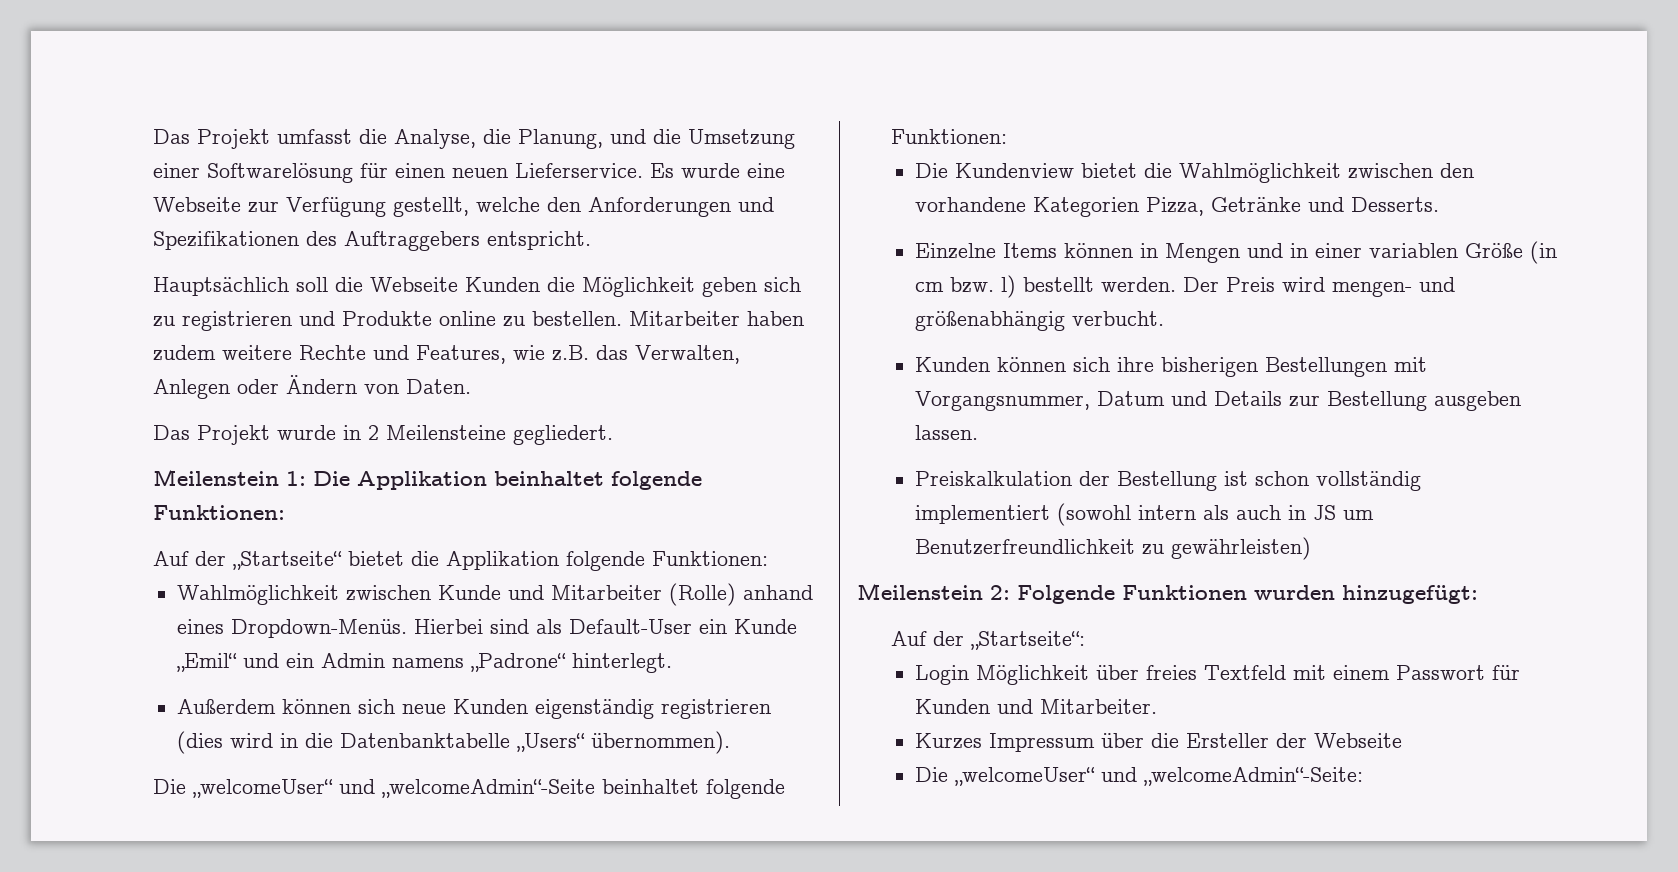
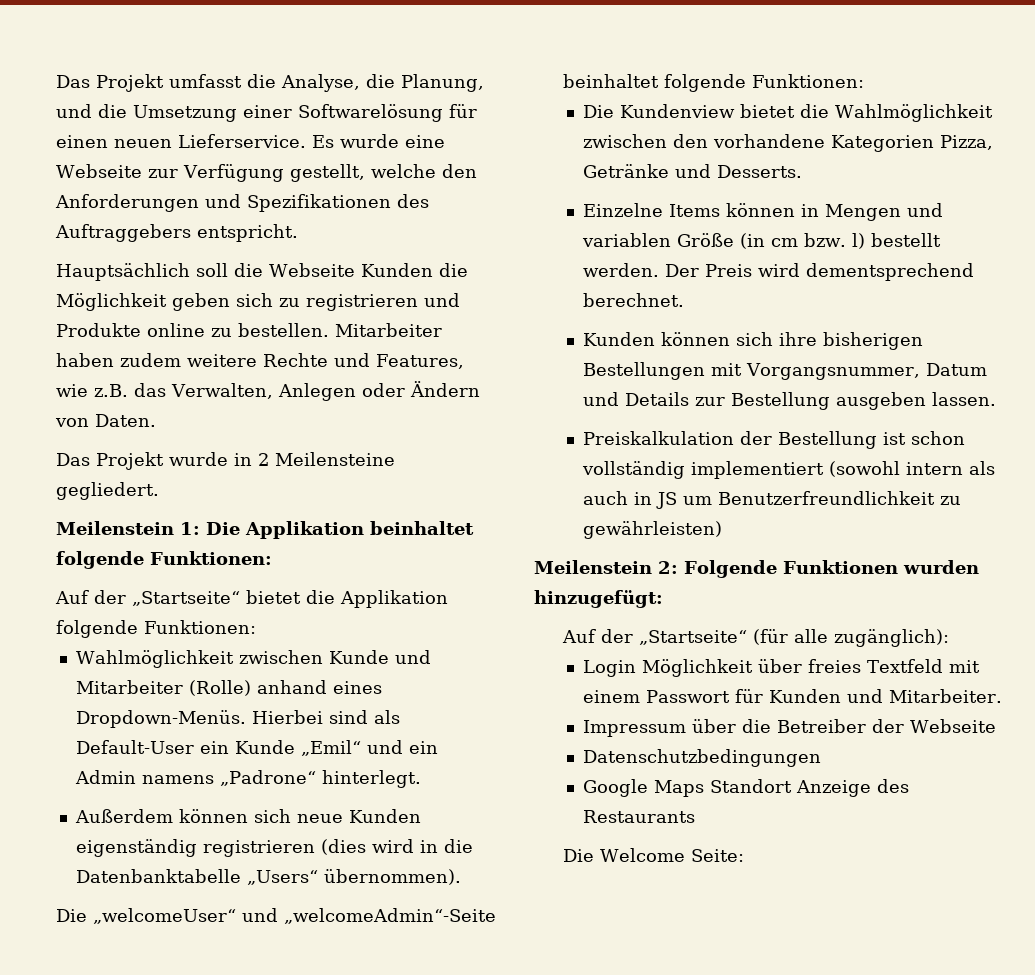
[1290,243,1363,258] in einer -> (943, 210) none
[1332,277,1456,297] [915,311,1165,331] mengen- und größenabhängig verbucht. -> [805,263,974,281] [582,293,684,307] dementsprechend berechnet.
[971,631,1086,650] „Startseite“: -> [638,629,949,647] „Startseite“ (für alle zugänglich):
[915,733,983,749] Kurzes -> (1002, 696) none
[1186,733,1270,748] Ersteller -> [776,719,866,733] Betreiber
[915,767,1364,786] Die „welcomeUser“ und „welcomeAdmin“-Seite: -> [582,749,821,767] [582,779,909,797] [582,810,695,823] [562,848,744,862] Datenschutzbedingungen // Google Maps Standort Anzeige des Restaurants // Die Welcome Seite:

